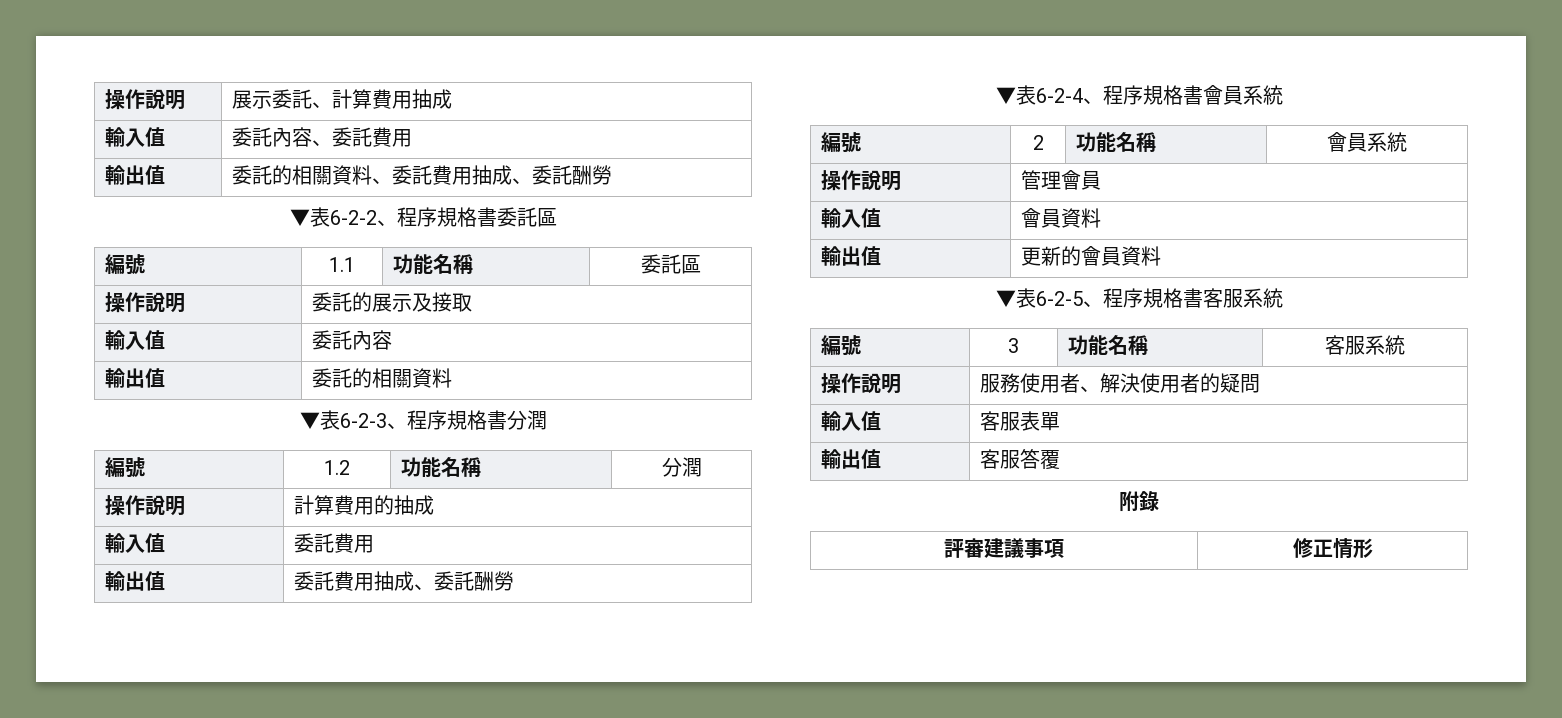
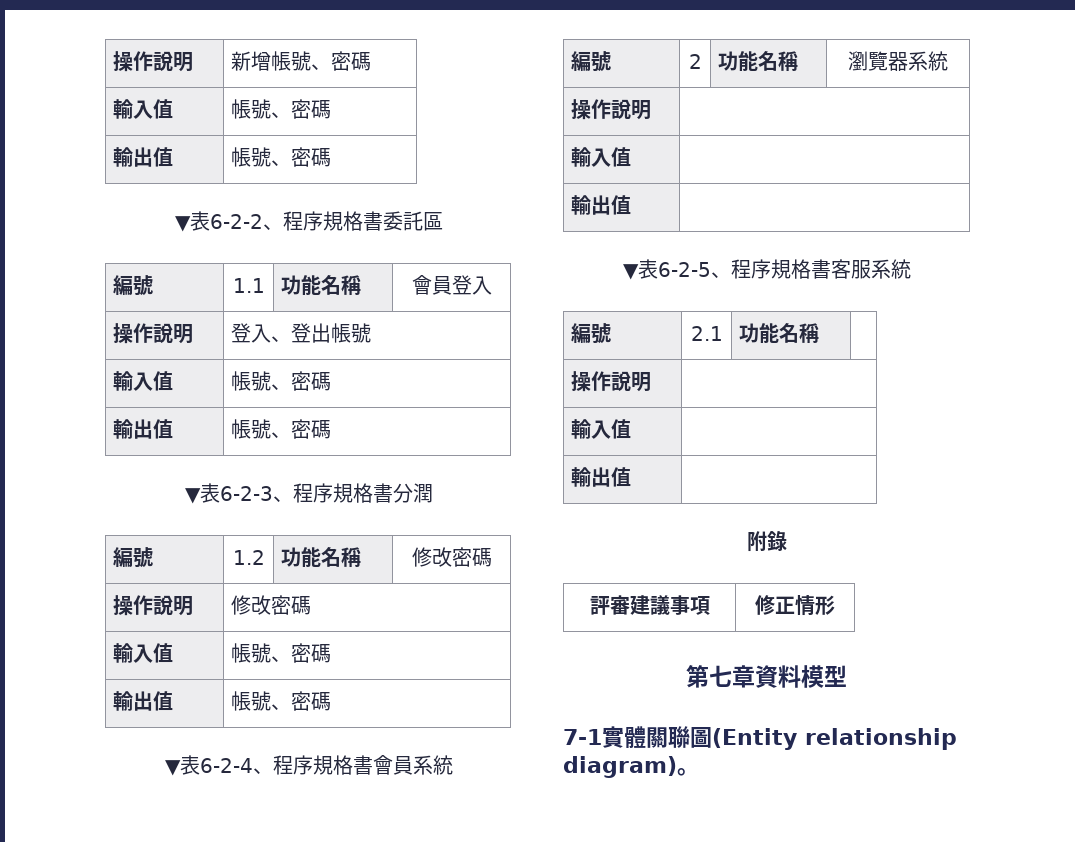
[104,89,185,110] [231,89,452,109] [104,127,165,147] [231,127,412,147] [104,165,165,185] [231,165,612,185] 操作說明 | 展示委託、計算費用抽成 // 輸入值 | 委託內容、委託費用 // 輸出值 | 委託的相關資料、委託費用抽成、委託酬勞 -> [113,51,194,72] [231,51,372,71] [113,99,174,119] [231,99,332,119] [113,147,174,167] [231,147,332,167] 操作說明 | 新增帳號、密碼 // 輸入值 | 帳號、密碼 // 輸出值 | 帳號、密碼
[640,254,701,274] [104,292,185,313] [311,292,472,312] [104,330,165,350] [311,330,392,350] [104,368,165,388] [311,368,452,388] 委託區 // 操作說明 | 委託的展示及接取 // 輸入值 | 委託內容 // 輸出值 | 委託的相關資料 -> [411,275,492,295] [113,323,194,344] [231,323,372,343] [113,371,174,391] [231,371,332,391] [113,419,174,439] [231,419,332,439] 會員登入 // 操作說明 | 登入、登出帳號 // 輸入值 | 帳號、密碼 // 輸出值 | 帳號、密碼
[661,457,702,477] [104,495,185,516] [293,495,434,515] [104,533,165,553] [293,533,374,553] [104,571,165,591] [293,571,514,591] 分潤 // 操作說明 | 計算費用的抽成 // 輸入值 | 委託費用 // 輸出值 | 委託費用抽成、委託酬勞 -> [411,547,492,567] [113,595,194,616] [231,595,312,615] [113,643,174,663] [231,643,332,663] [113,691,174,711] [231,691,332,711] 修改密碼 // 操作說明 | 修改密碼 // 輸入值 | 帳號、密碼 // 輸出值 | 帳號、密碼
[1327,132,1407,152] [820,170,901,191] [1020,170,1101,190] [820,208,881,228] [1020,208,1101,228] [820,246,881,266] [1020,246,1161,266] 會員系統 // 操作說明 | 管理會員 // 輸入值 | 會員資料 // 輸出值 | 更新的會員資料 -> [848,51,948,71] [571,99,652,120] [571,147,632,167] [571,195,632,215] 瀏覽器系統 // 操作說明 | // 輸入值 | // 輸出值 |
[1008,338,1019,353] [1067,335,1148,355] [1325,335,1405,355] [820,373,901,394] [979,373,1260,393] [820,411,881,431] [979,411,1060,431] [820,449,881,469] [979,449,1060,469] 3 | 功能名稱 | 客服系統 // 操作說明 | 服務使用者、解決使用者的疑問 // 輸入值 | 客服表單 // 輸出值 | 客服答覆 -> [690,326,723,341] [739,323,820,343] [571,371,652,392] [571,419,632,439] [571,467,632,487] 2.1 | 功能名稱 | // 操作說明 | // 輸入值 | // 輸出值 |
(1373, 548) none -> [686,665,847,688] [563,726,957,750] [563,756,699,778] // 第七章資料模型 // 7-1實體關聯圖(Entity relationship diagram)。

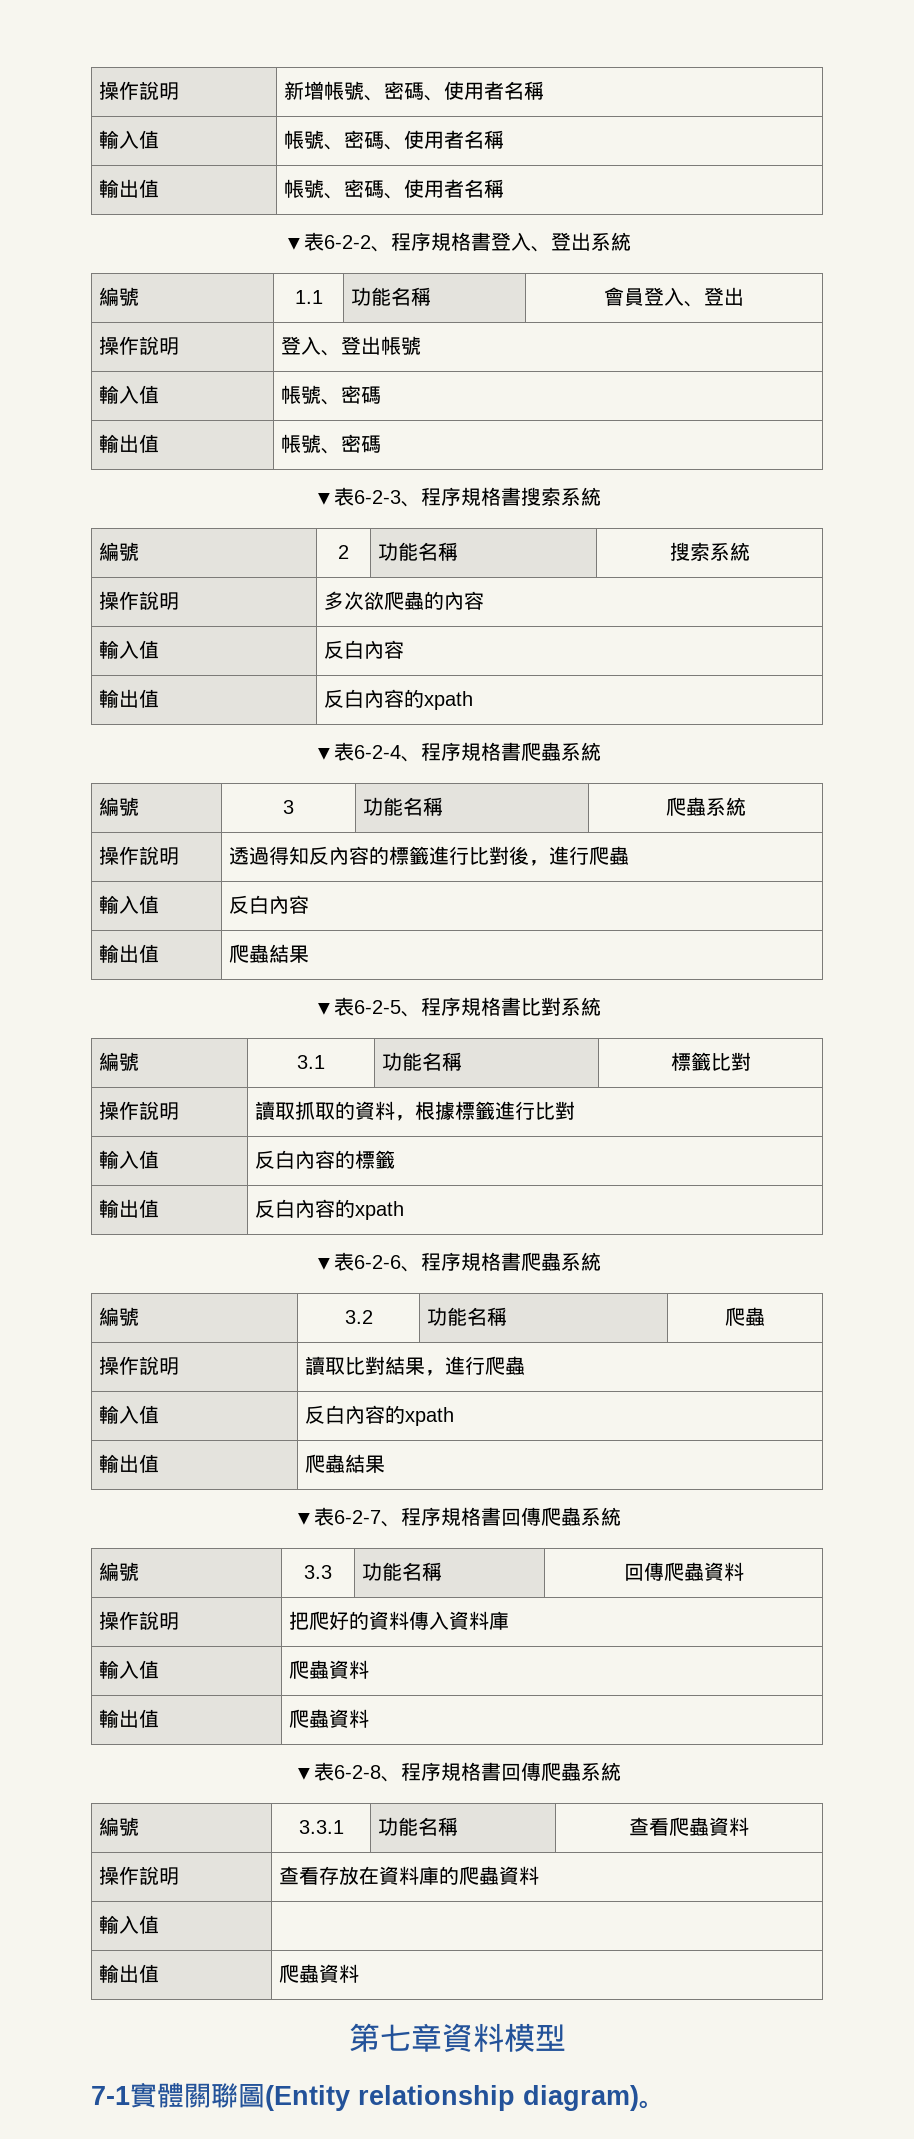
[113,99,174,119] [231,99,332,119] [113,147,174,167] [231,147,332,167] // 輸入值 | 帳號、密碼 // 輸出值 | 帳號、密碼 -> [424,81,545,101] [99,130,160,149] [284,130,505,150] [99,179,160,198] [284,179,505,199] 、使用者名稱 // 輸入值 | 帳號、密碼、使用者名稱 // 輸出值 | 帳號、密碼、使用者名稱
[382,211,443,231] 委託區 -> [490,232,631,252] 登入、登出系統
(492, 285) none -> [684,287,744,307] 、登出
[392,483,433,503] [113,547,154,568] [232,550,265,565] [281,547,362,567] [411,547,492,567] [113,595,194,616] [231,595,312,615] [113,643,174,663] [231,643,332,663] [113,691,174,711] [231,691,332,711] [164,755,413,776] 分潤 // 編號 | 1.2 | 功能名稱 | 修改密碼 // 操作說明 | 修改密碼 // 輸入值 | 帳號、密碼 // 輸出值 | 帳號、密碼 // ▼表6-2-4、程序規格書會員 -> [520,487,561,506] 搜索
[848,51,948,71] [571,99,652,120] [571,147,632,167] [571,195,632,215] [622,259,911,280] [571,323,612,344] [690,326,723,341] [739,323,820,343] [571,371,652,392] [571,419,632,439] [571,467,632,487] [746,531,787,552] [589,595,710,615] [755,595,835,616] 瀏覽器系統 // 操作說明 | // 輸入值 | // 輸出值 | // ▼表6-2-5、程序規格書客服系統 // 編號 | 2.1 | 功能名稱 | // 操作說明 | // 輸入值 | // 輸出值 | // 附錄 // 評審建議事項 | 修正情形 -> [669,542,750,561] [99,591,180,610] [324,591,485,610] [99,640,160,659] [324,640,405,659] [99,689,160,708] [324,689,474,710] [313,742,601,762] [99,797,140,816] [283,800,294,814] [363,797,444,816] [665,797,746,816] [99,846,180,865] [229,846,630,866] [99,895,160,914] [229,895,310,914] [99,944,160,963] [229,944,310,963] [313,997,601,1017] [99,1052,140,1071] [297,1055,325,1069] [382,1052,463,1071] [670,1052,751,1071] [99,1101,180,1120] [255,1101,576,1121] [99,1150,160,1169] [255,1150,396,1169] [99,1199,160,1218] [255,1199,405,1220] [313,1252,601,1272] [99,1307,140,1326] [344,1310,373,1324] [427,1307,508,1326] [725,1307,765,1326] [99,1356,180,1375] [305,1356,526,1376] [99,1405,160,1424] [305,1405,455,1426] [99,1454,160,1473] [305,1454,386,1473] [293,1507,621,1527] [99,1562,140,1581] [304,1565,332,1579] [362,1562,443,1581] [623,1562,744,1581] [99,1611,180,1630] [289,1611,510,1630] [99,1660,160,1679] [289,1660,370,1679] [99,1709,160,1728] [289,1709,370,1728] [293,1762,621,1782] [99,1817,140,1836] [298,1820,344,1834] [378,1817,459,1836] [629,1817,749,1836] [99,1866,180,1885] [279,1866,540,1885] [99,1915,160,1934] [99,1964,160,1983] [279,1964,360,1983] 搜索系統 // 操作說明 | 多次欲爬蟲的內容 // 輸入值 | 反白內容 // 輸出值 | 反白內容的xpath // ▼表6-2-4、程序規格書爬蟲系統 // 編號 | 3 | 功能名稱 | 爬蟲系統 // 操作說明 | 透過得知反內容的標籤進行比對後，進行爬蟲 // 輸入值 | 反白內容 // 輸出值 | 爬蟲結果 // ▼表6-2-5、程序規格書比對系統 // 編號 | 3.1 | 功能名稱 | 標籤比對 // 操作說明 | 讀取抓取的資料，根據標籤進行比對 // 輸入值 | 反白內容的標籤 // 輸出值 | 反白內容的xpath // ▼表6-2-6、程序規格書爬蟲系統 // 編號 | 3.2 | 功能名稱 | 爬蟲 // 操作說明 | 讀取比對結果，進行爬蟲 // 輸入值 | 反白內容的xpath // 輸出值 | 爬蟲結果 // ▼表6-2-7、程序規格書回傳爬蟲系統 // 編號 | 3.3 | 功能名稱 | 回傳爬蟲資料 // 操作說明 | 把爬好的資料傳入資料庫 // 輸入值 | 爬蟲資料 // 輸出值 | 爬蟲資料 // ▼表6-2-8、程序規格書回傳爬蟲系統 // 編號 | 3.3.1 | 功能名稱 | 查看爬蟲資料 // 操作說明 | 查看存放在資料庫的爬蟲資料 // 輸入值 | // 輸出值 | 爬蟲資料

